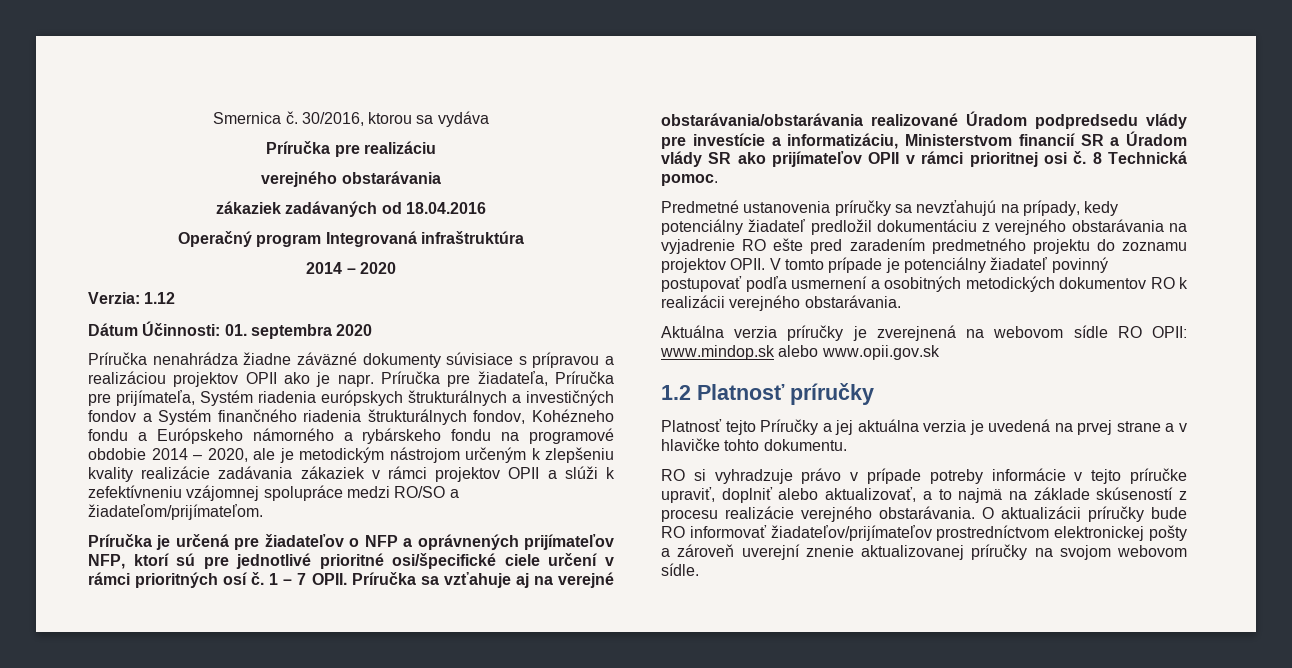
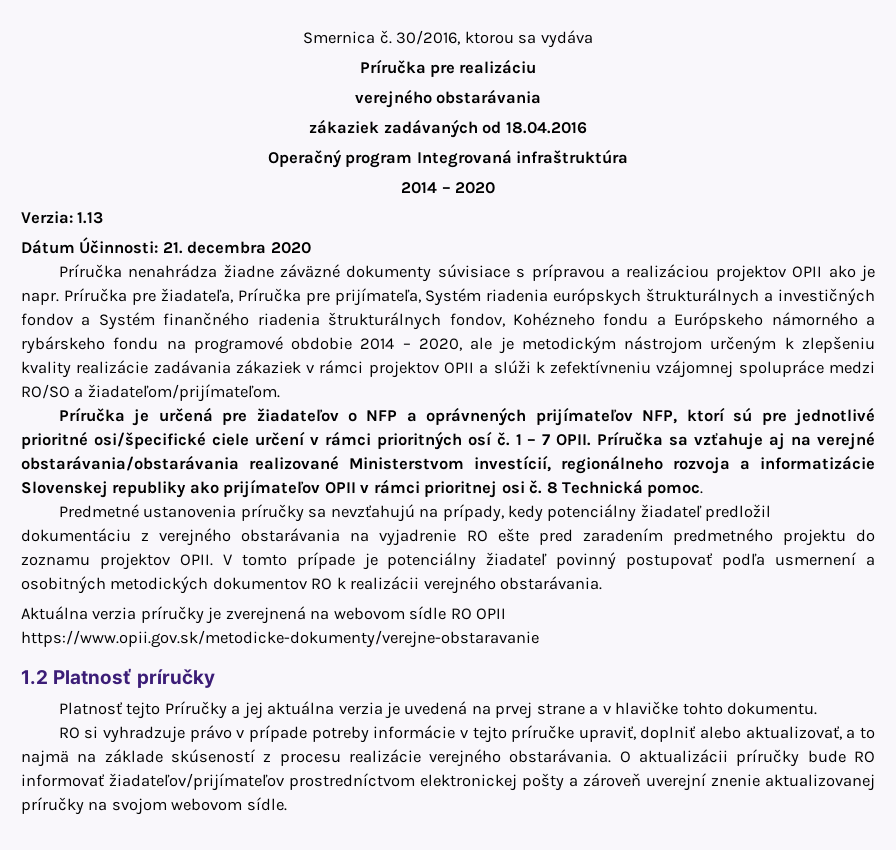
[144,292,176,304] 1.12 -> [77,212,104,224] 1.13
[224,324,332,339] 01. septembra -> [162,241,267,254] 21. decembra
[966,111,1187,129] [661,131,1187,149] [661,151,732,167] Úradom podpredsedu vlády pre investície a informatizáciu, Ministerstvom financií SR a Úradom vlády SR -> [349,455,875,474] [21,481,187,498] Ministerstvom investícií, regionálneho rozvoja a informatizácie Slovenskej republiky
[1152,326,1187,338] [660,345,940,360] OPII: www.mindop.sk alebo www.opii.gov.sk -> [476,608,507,620] [21,630,539,648] OPII https://www.opii.gov.sk/metodicke-dokumenty/verejne-obstaravanie

